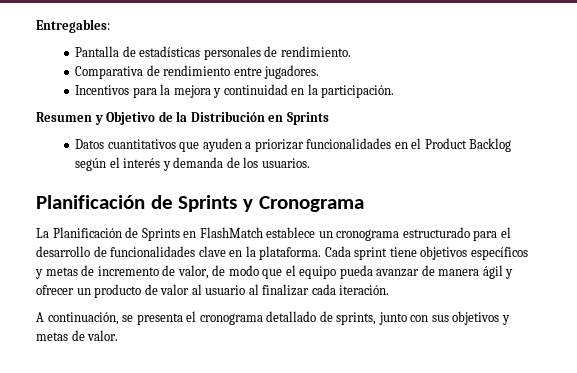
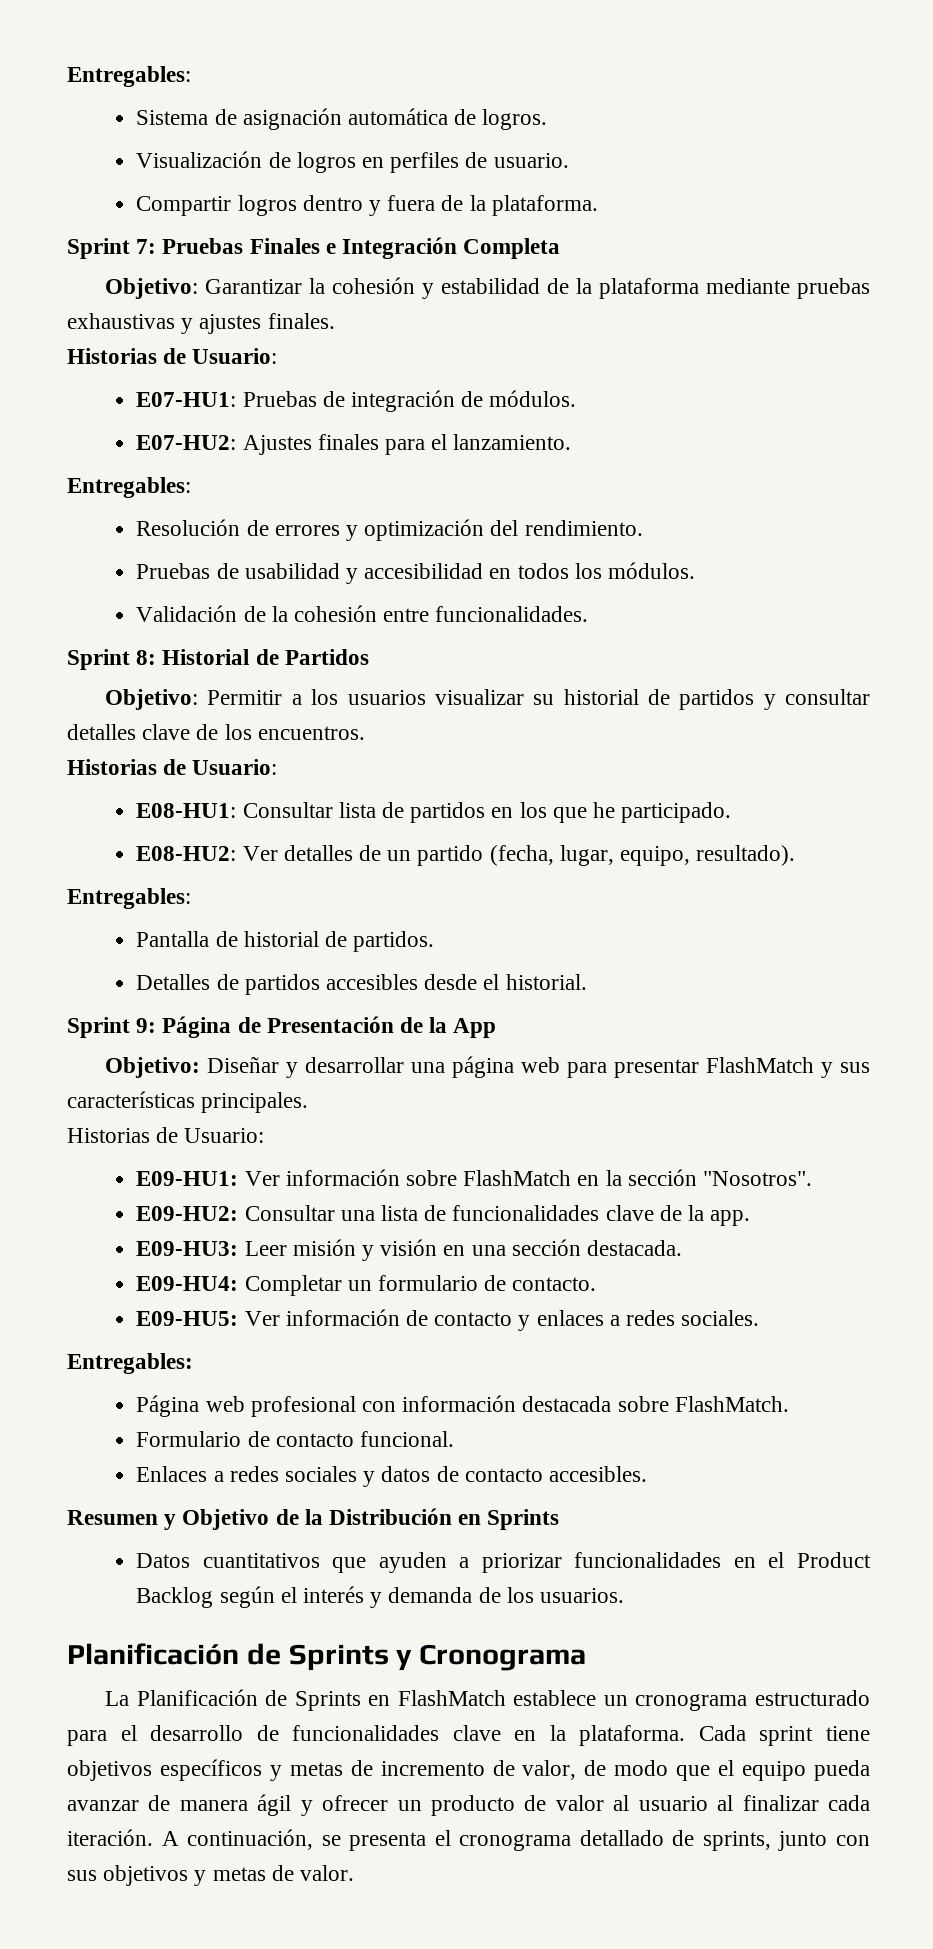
[36,19,110,33] [75,46,351,60] [75,65,320,79] [75,84,395,98] Entregables: // Pantalla de estadísticas personales de rendimiento. // Comparativa de rendimiento entre jugadores. // Incentivos para la mejora y continuidad en la participación. -> [67,66,191,87] [136,108,548,130] [136,151,569,173] [136,195,598,216] [67,237,561,259] [105,277,870,299] [67,313,335,334] [67,348,278,364] [136,390,577,412] [136,434,572,455] [67,477,191,498] [136,519,643,541] [136,562,696,584] [136,605,589,622] [67,649,369,670] [105,689,871,710] [67,724,365,740] [67,759,278,775] [136,802,732,823] [136,845,796,866] [67,888,191,909] [136,931,435,952] [136,974,587,995] [67,1016,497,1038] [105,1056,870,1078] [67,1091,309,1113] [67,1127,265,1143] [136,1169,813,1186] [136,1205,751,1226] [136,1239,683,1261] [136,1275,597,1296] [136,1309,760,1331] [67,1353,193,1374] [136,1395,789,1417] [136,1431,454,1447] [136,1466,648,1487] Entregables: // Sistema de asignación automática de logros. // Visualización de logros en perfiles de usuario. // Compartir logros dentro y fuera de la plataforma. // Sprint 7: Pruebas Finales e Integración Completa // Objetivo: Garantizar la cohesión y estabilidad de la plataforma mediante pruebas exhaustivas y ajustes finales. // Historias de Usuario: // E07-HU1: Pruebas de integración de módulos. // E07-HU2: Ajustes finales para el lanzamiento. // Entregables: // Resolución de errores y optimización del rendimiento. // Pruebas de usabilidad y accesibilidad en todos los módulos. // Validación de la cohesión entre funcionalidades. // Sprint 8: Historial de Partidos // Objetivo: Permitir a los usuarios visualizar su historial de partidos y consultar detalles clave de los encuentros. // Historias de Usuario: // E08-HU1: Consultar lista de partidos en los que he participado. // E08-HU2: Ver detalles de un partido (fecha, lugar, equipo, resultado). // Entregables: // Pantalla de historial de partidos. // Detalles de partidos accesibles desde el historial. // Sprint 9: Página de Presentación de la App // Objetivo: Diseñar y desarrollar una página web para presentar FlashMatch y sus características principales. // Historias de Usuario: // E09-HU1: Ver información sobre FlashMatch en la sección "Nosotros". // E09-HU2: Consultar una lista de funcionalidades clave de la app. // E09-HU3: Leer misión y visión en una sección destacada. // E09-HU4: Completar un formulario de contacto. // E09-HU5: Ver información de contacto y enlaces a redes sociales. // Entregables: // Página web profesional con información destacada sobre FlashMatch. // Formulario de contacto funcional. // Enlaces a redes sociales y datos de contacto accesibles.
(390, 290) // -> (153, 1837) none

